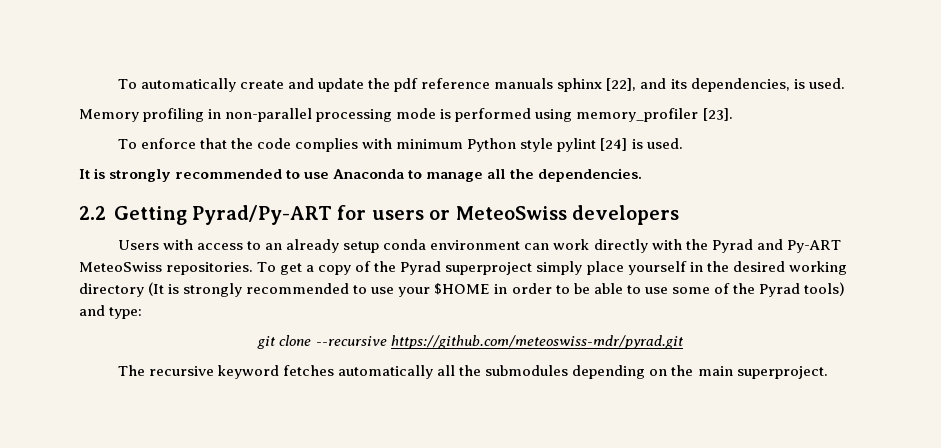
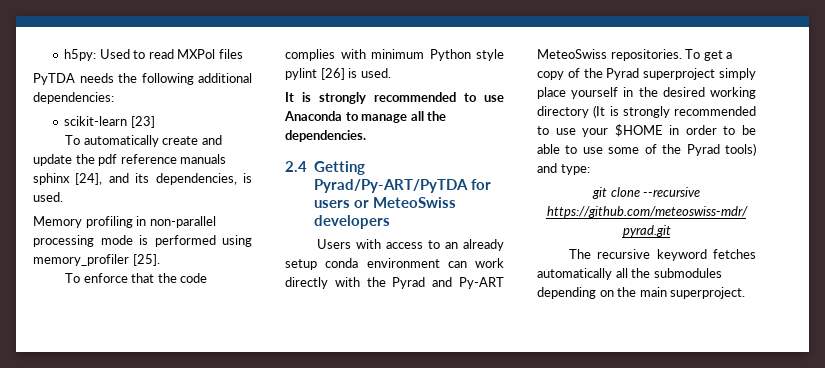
(117, 84) none -> [64,49,243,61] [33,73,252,85] [33,92,114,104] [64,116,155,128] h5py: Used to read MXPol files // PyTDA needs the following additional dependencies: // scikit-learn [23] //
[606,78,637,91] [22], -> [75,173,103,185] [24],
[702,108,733,121] [23]. -> [132,254,160,266] [25].
[600,138,628,151] [24] -> [320,68,345,80] [26]
[79,205,332,225] 2.2 Getting Pyrad/Py-ART -> [285,161,365,175] [313,179,468,193] 2.4 Getting Pyrad/Py-ART/PyTDA

